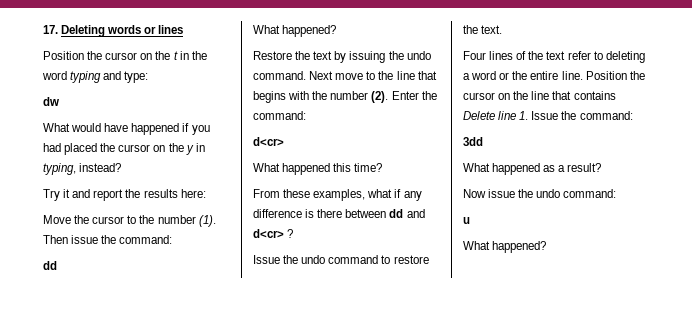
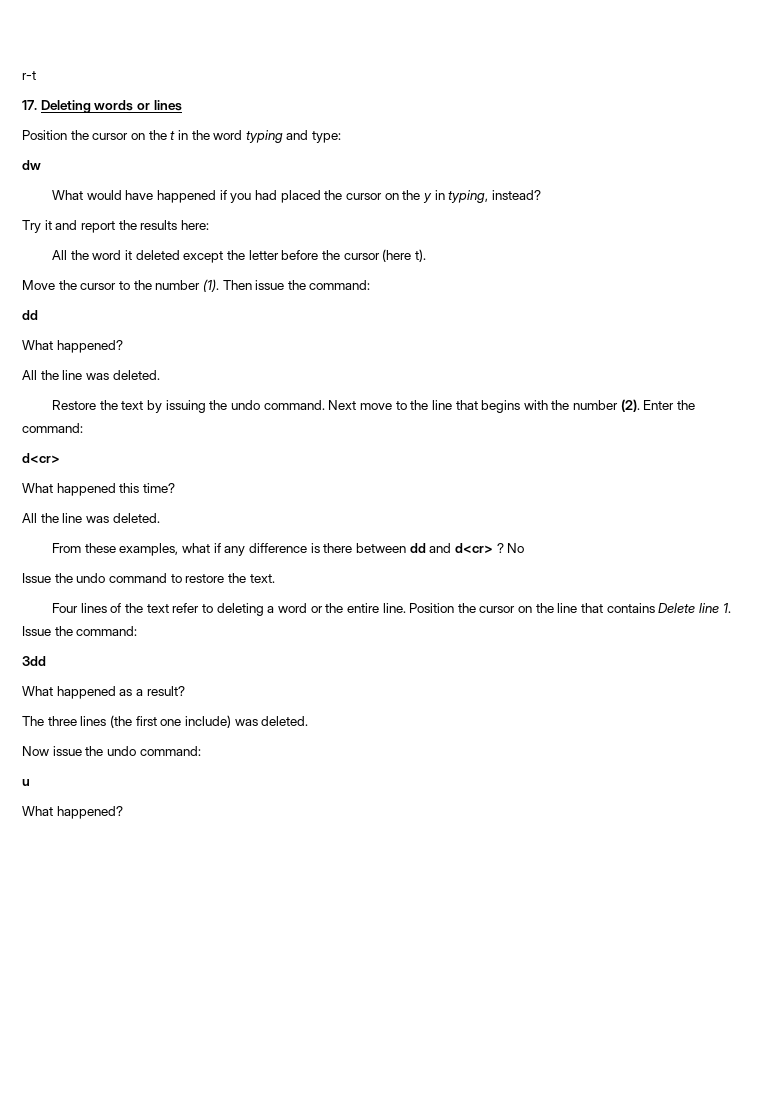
(43, 29) none -> [22,71,36,80] r-t //
(206, 193) none -> [52,249,426,263] // All the word it deleted except the letter before the cursor (here t).
(337, 31) none -> [22,370,160,380] // All the line was deleted.
(383, 167) none -> [22,513,160,523] // All the line was deleted.
(294, 233) none -> [507,543,525,553] No
(602, 167) none -> [22,715,309,728] // The three lines (the first one include) was deleted.

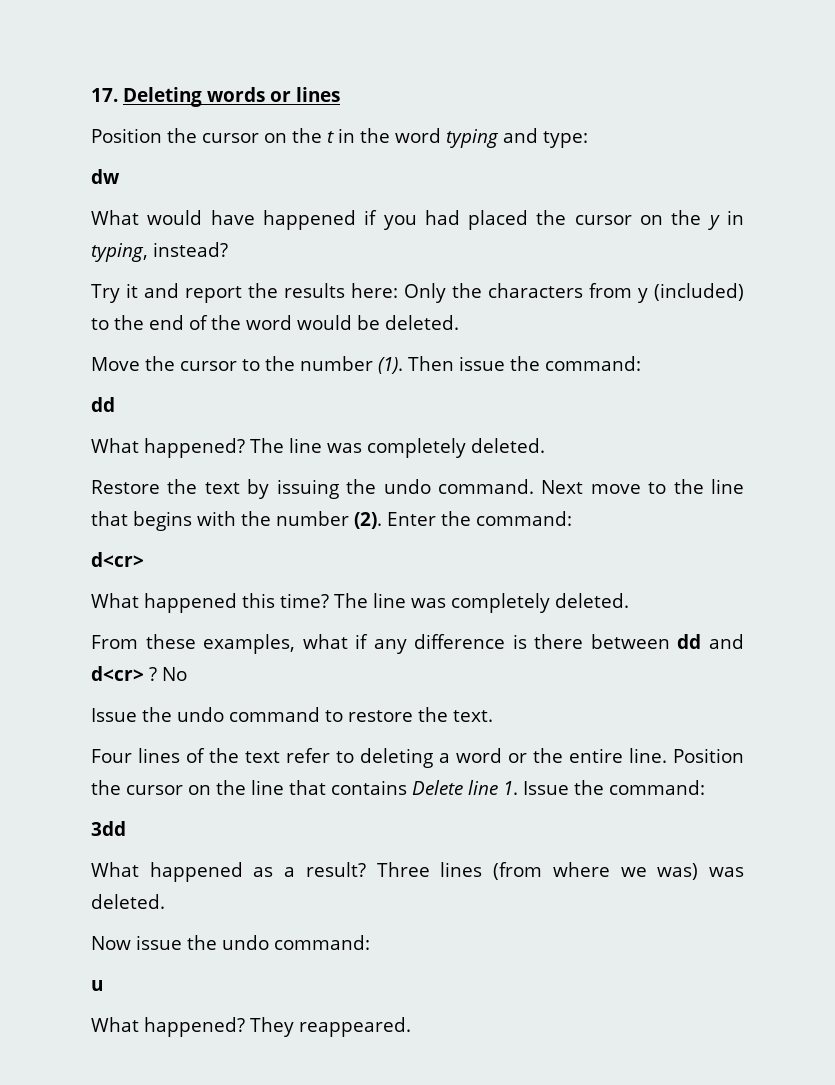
[22,71,36,80] r-t // -> (91, 95) none
[52,249,426,263] // All the word it deleted except the letter before the cursor (here t). -> [403,283,744,303] [91,315,459,330] Only the characters from y (included) to the end of the word would be deleted.
[22,370,109,380] // All the line was -> [250,438,466,458] The line was completely
[22,513,109,523] // All the line was -> [334,593,550,613] The line was completely
[22,715,231,728] // The three lines (the first one include) -> [376,862,699,880] Three lines (from where we was)
(123, 812) none -> [250,1017,411,1037] They reappeared.

